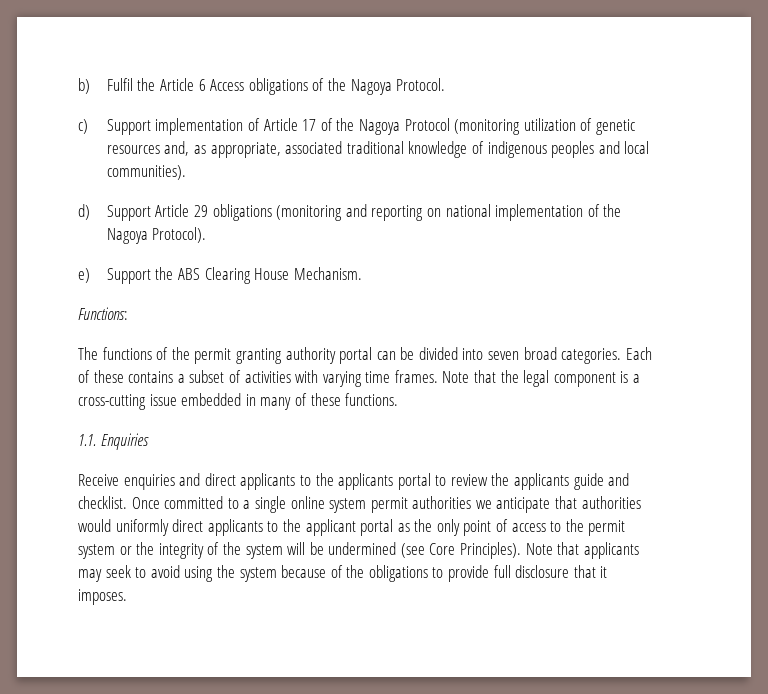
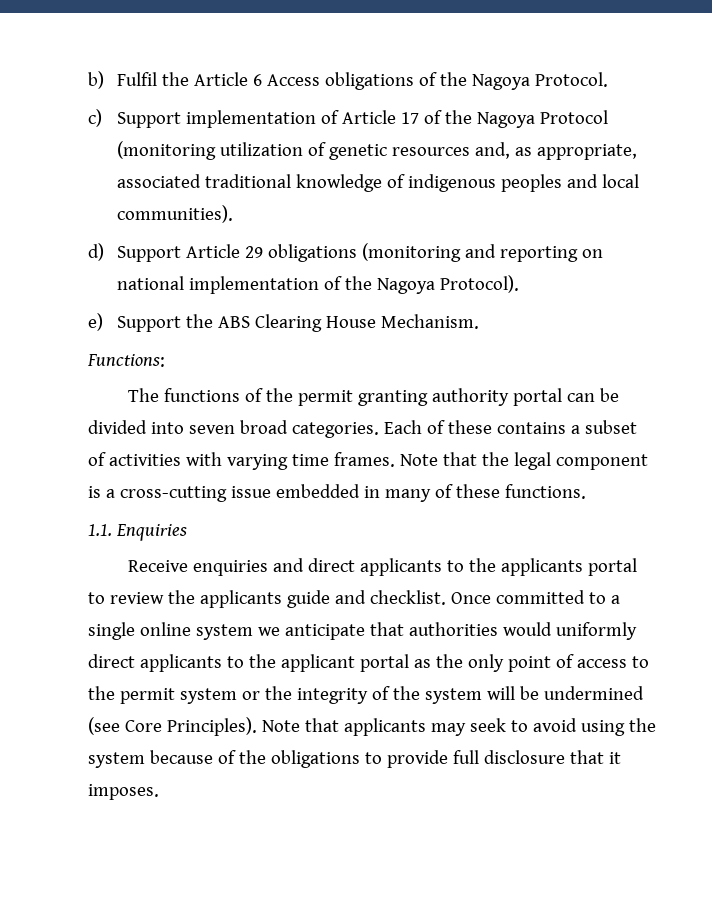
[370,496,472,513] permit authorities -> (253, 632) none

